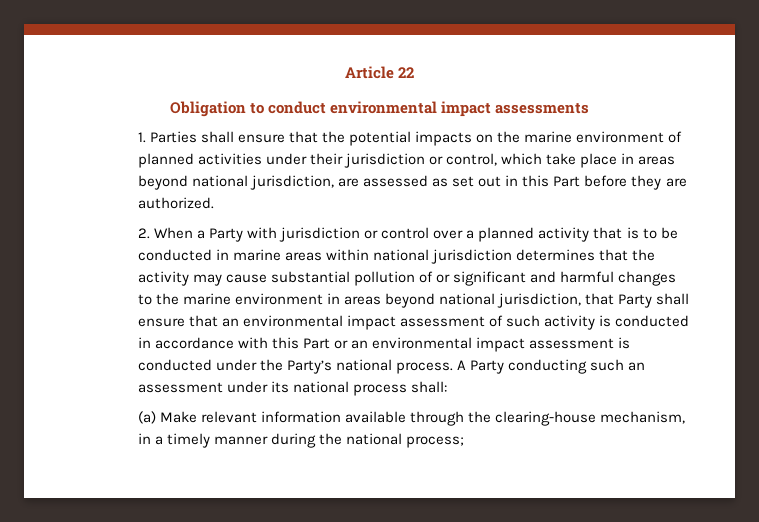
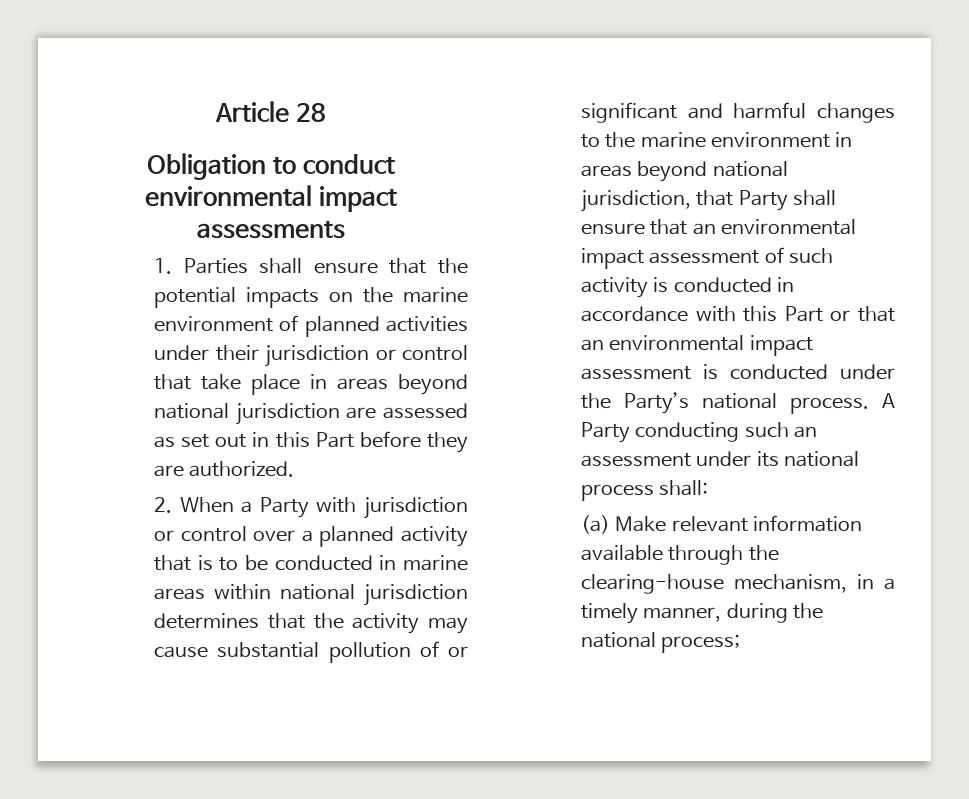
[398,67,415,78] 22 -> [295,103,326,122] 28
[446,153,543,166] control, which -> [402,345,468,361] [154,374,192,390] control that
[249,175,334,190] jurisdiction, -> [235,403,340,425] jurisdiction
(349, 344) none -> [858,306,895,322] that
[214,436,269,445] manner -> [643,607,722,622] manner,

